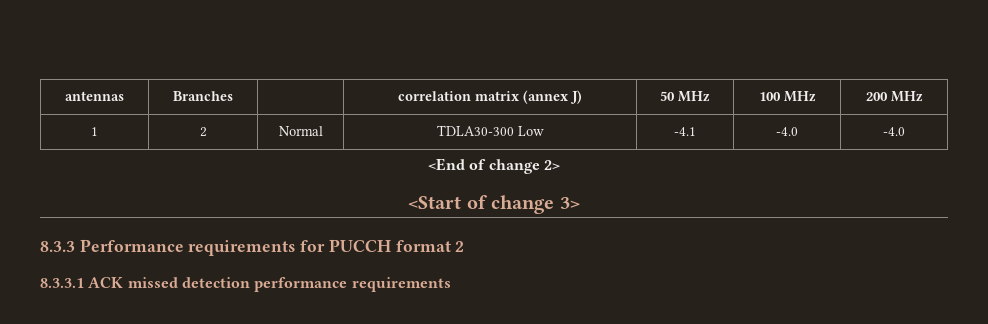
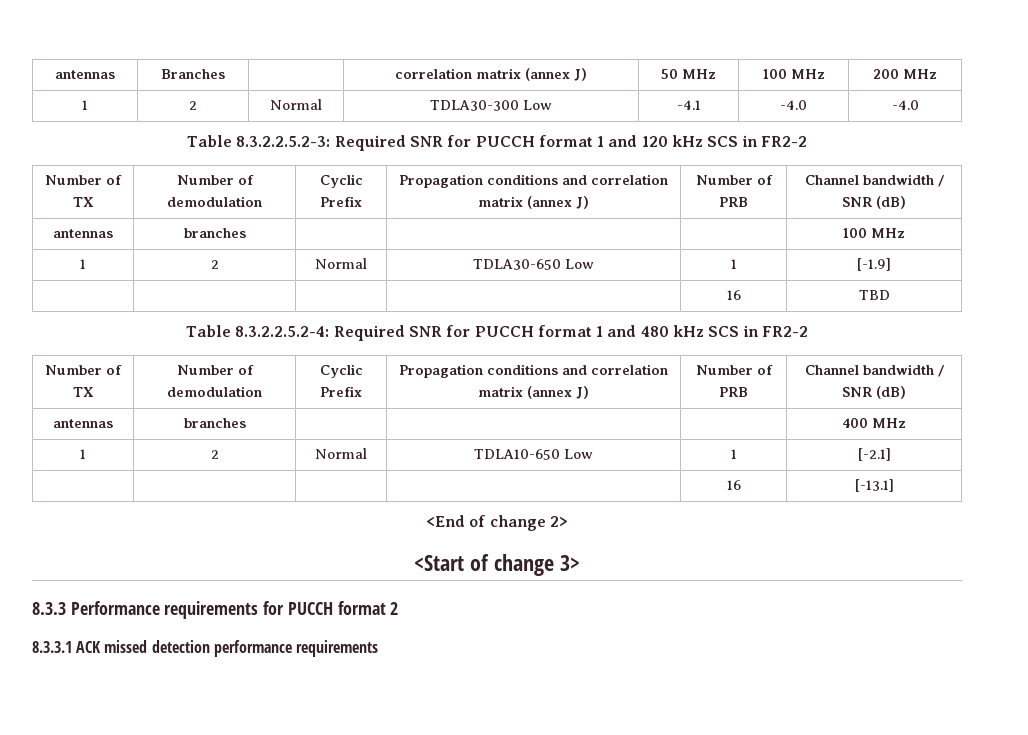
(905, 131) none -> [186,135,808,151] [45,175,122,185] [73,197,94,207] [176,175,254,185] [167,196,262,207] [319,174,363,188] [320,196,362,207] [399,174,668,188] [478,196,589,209] [695,175,773,185] [719,197,748,207] [804,174,945,187] [842,196,906,209] [53,229,113,238] [183,228,246,238] [843,228,905,238] [80,259,86,269] [210,260,219,269] [315,258,367,269] [473,259,594,270] [730,259,737,269] [857,258,891,271] [726,290,741,300] [858,290,890,300] [185,325,809,341] [45,365,122,375] [73,387,94,397] [176,365,254,375] [167,386,262,397] [319,364,363,378] [320,386,362,397] [399,364,668,378] [478,386,589,399] [695,365,773,375] [719,387,748,397] [804,364,945,377] [842,386,906,399] [53,419,113,428] [183,418,246,428] [842,418,906,428] [80,449,86,459] [210,450,219,459] [315,448,367,459] [474,449,593,460] [730,449,737,459] [857,448,891,461] [726,480,741,490] [854,479,894,492] // Table 8.3.2.2.5.2-3: Required SNR for PUCCH format 1 and 120 kHz SCS in FR2-2 // Number of TX | Number of demodulation | Cyclic Prefix | Propagation conditions and correlation matrix (annex J) | Number of PRB | Channel bandwidth / SNR (dB) // antennas | branches | | | | 100 MHz // 1 | 2 | Normal | TDLA30-650 Low | 1 | [-1.9] // | | | | 16 | TBD // Table 8.3.2.2.5.2-4: Required SNR for PUCCH format 1 and 480 kHz SCS in FR2-2 // Number of TX | Number of demodulation | Cyclic Prefix | Propagation conditions and correlation matrix (annex J) | Number of PRB | Channel bandwidth / SNR (dB) // antennas | branches | | | | 400 MHz // 1 | 2 | Normal | TDLA10-650 Low | 1 | [-2.1] // | | | | 16 | [-13.1]

